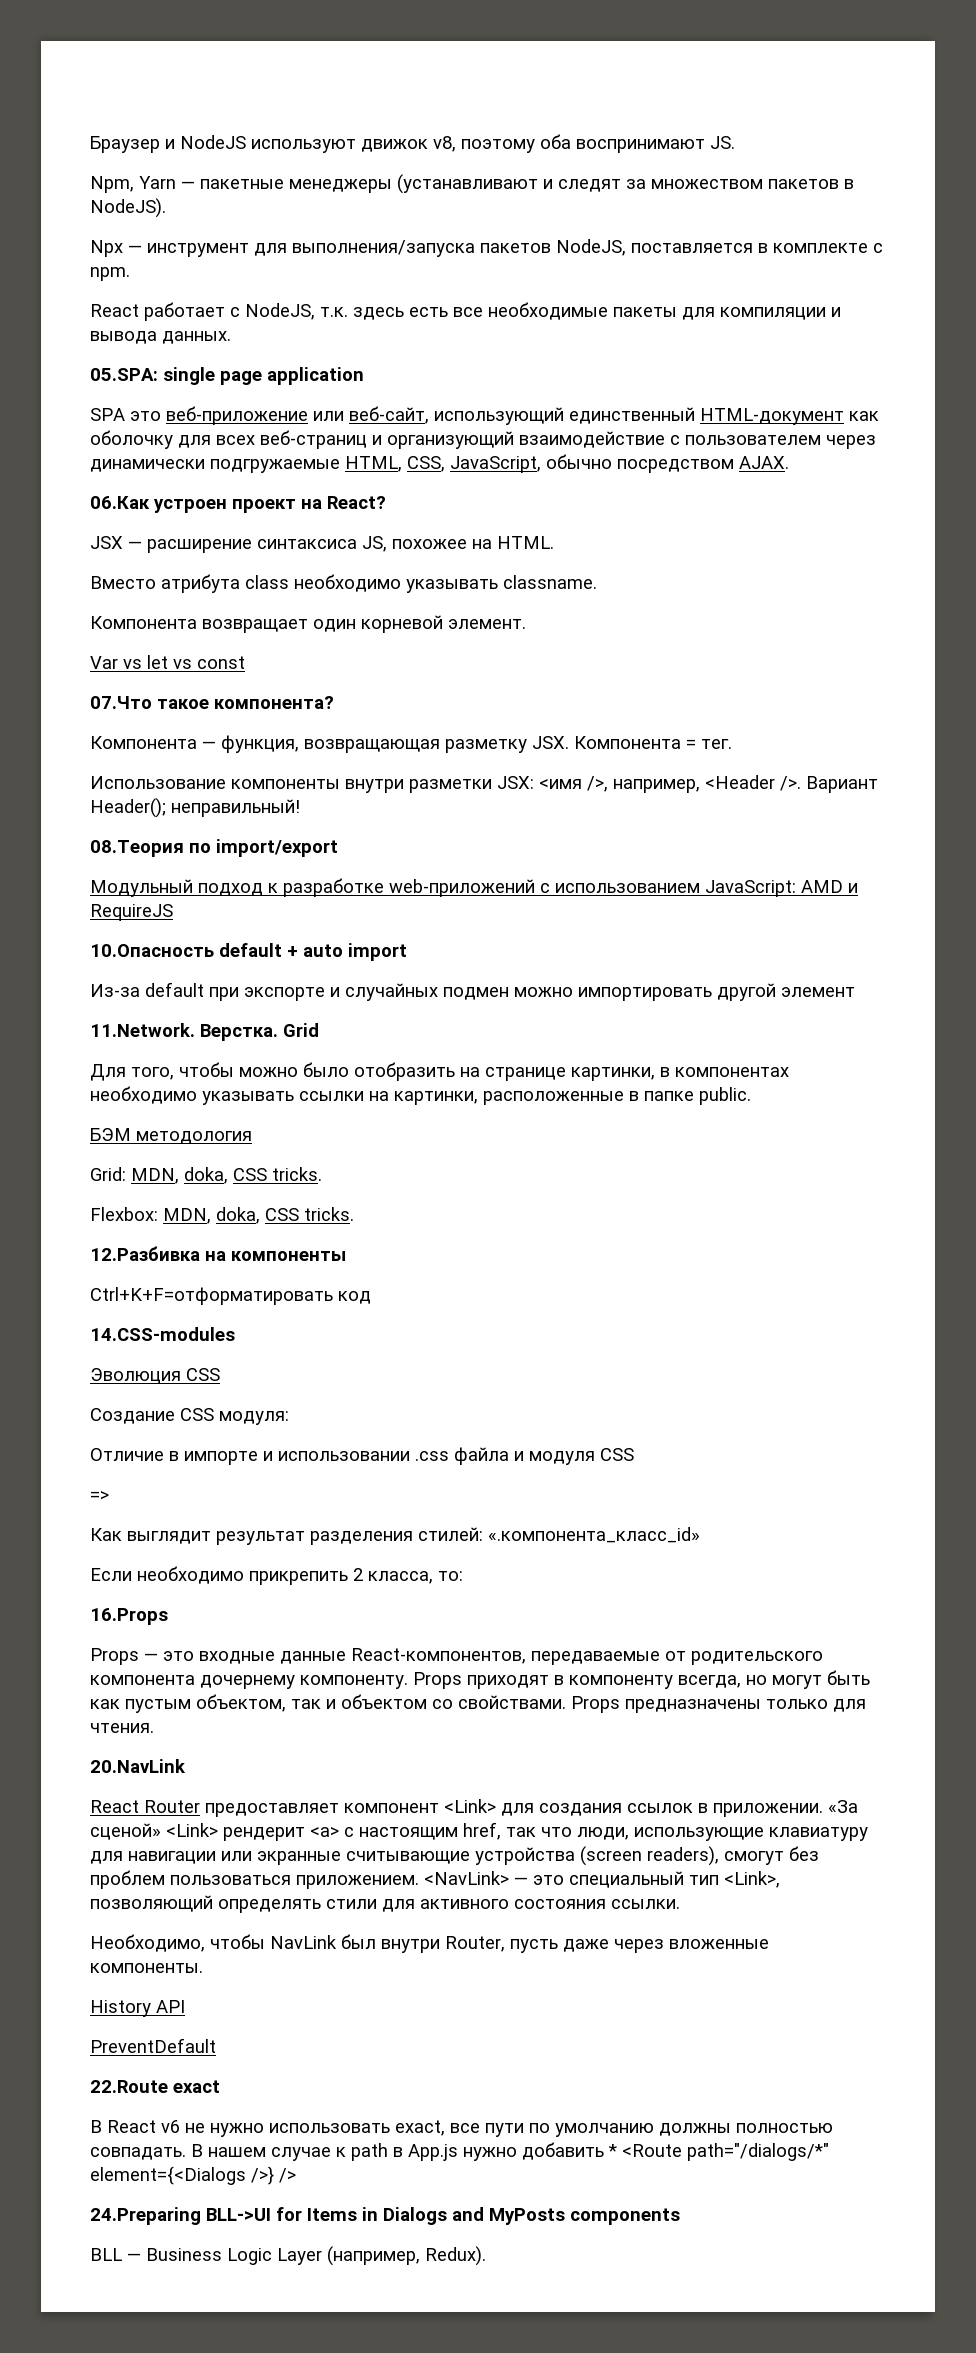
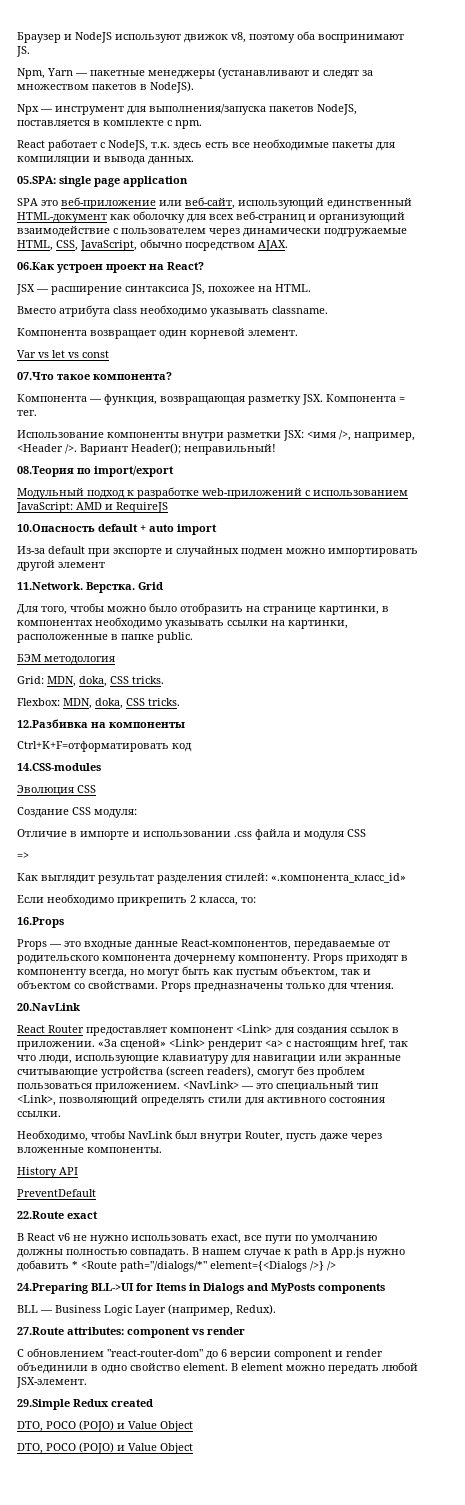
(486, 2256) none -> [17,1327,245,1338] [17,1348,383,1360] [17,1362,418,1374] [16,1377,87,1388] [17,1399,153,1410] [17,1420,193,1432] [17,1442,193,1454] // 27.Route attributes: component vs render // С обновлением "react-router-dom" до 6 версии component и render объединили в одно свойство element. В element можно передать любой JSX-элемент. // 29.Simple Redux created // DTO, POCO (POJO) и Value Object // DTO, POCO (POJO) и Value Object

